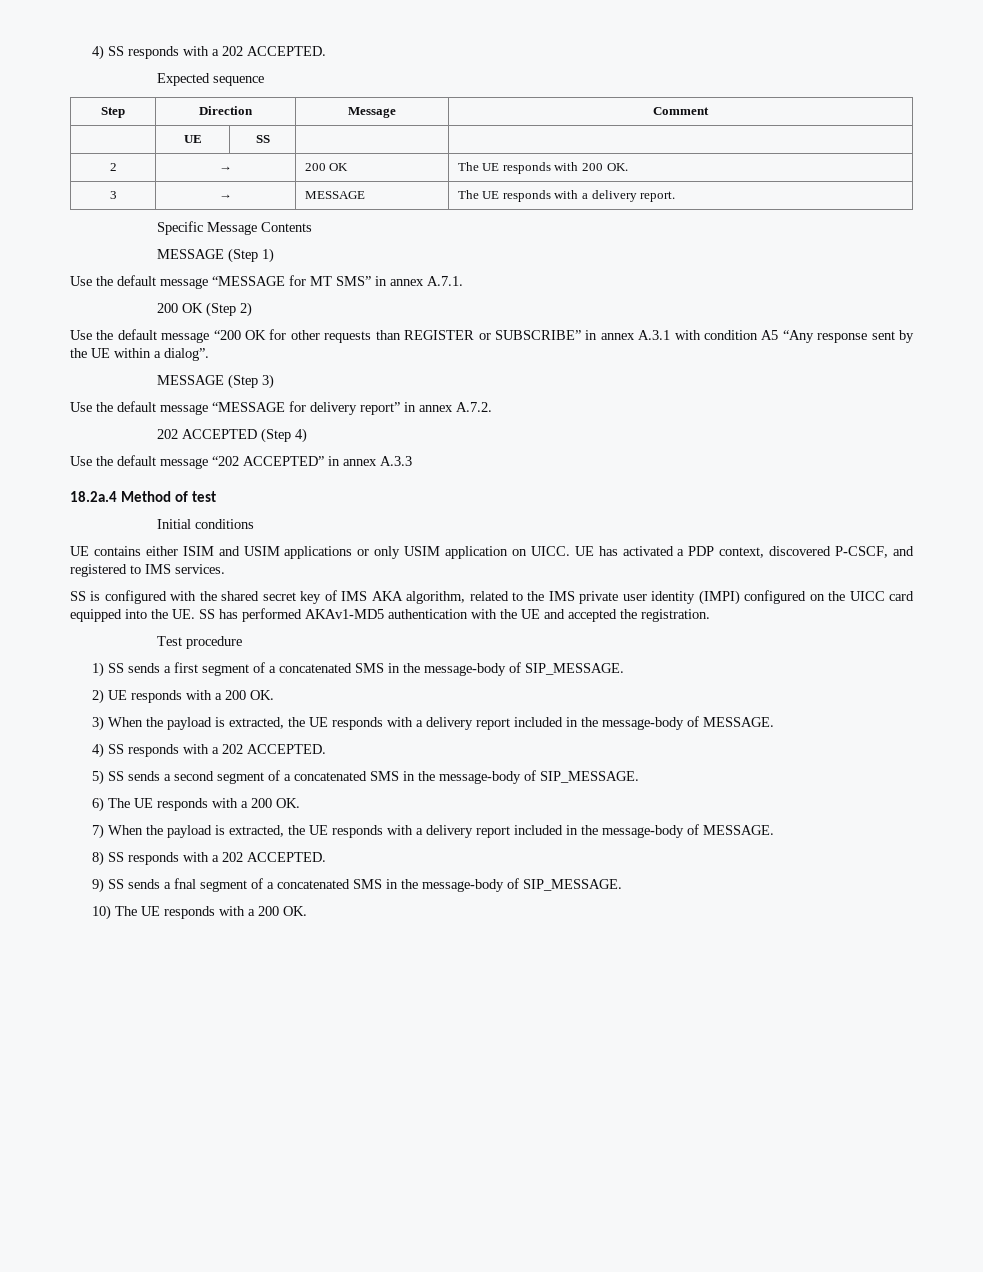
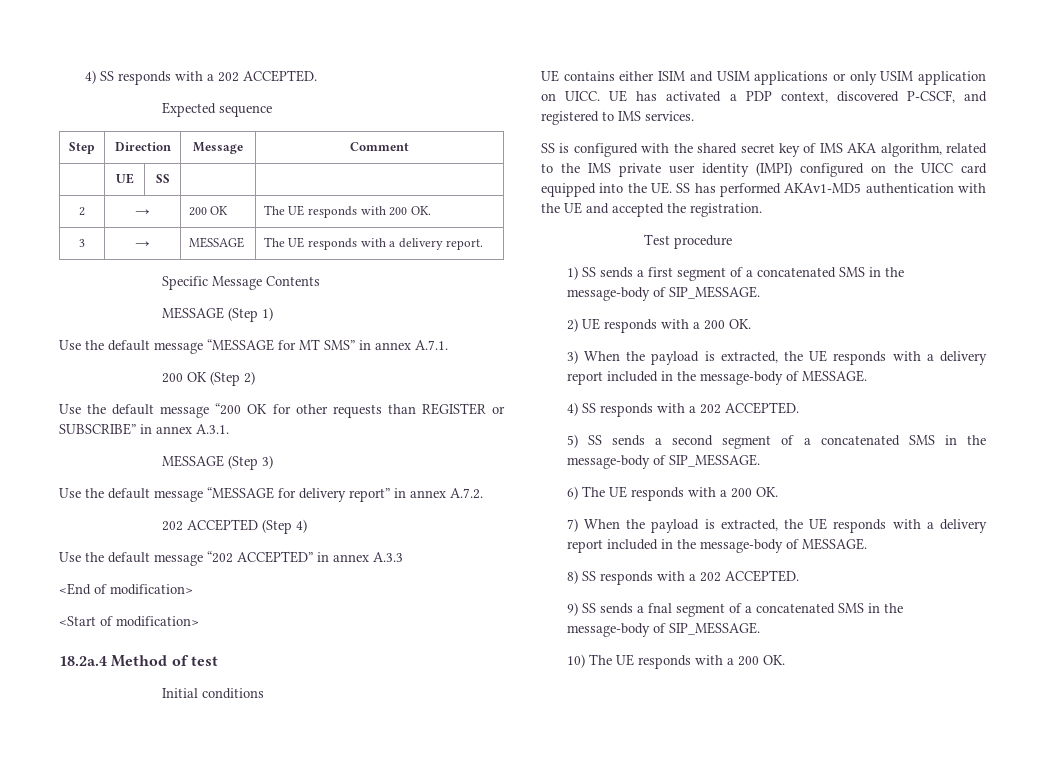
[638,330,914,343] [70,348,209,361] A.3.1 with condition A5 “Any response sent by the UE within a dialog”. -> [196,424,229,434] A.3.1.
(412, 461) none -> [59,583,193,595] [59,616,199,627] // <End of modification> // <Start of modification>

